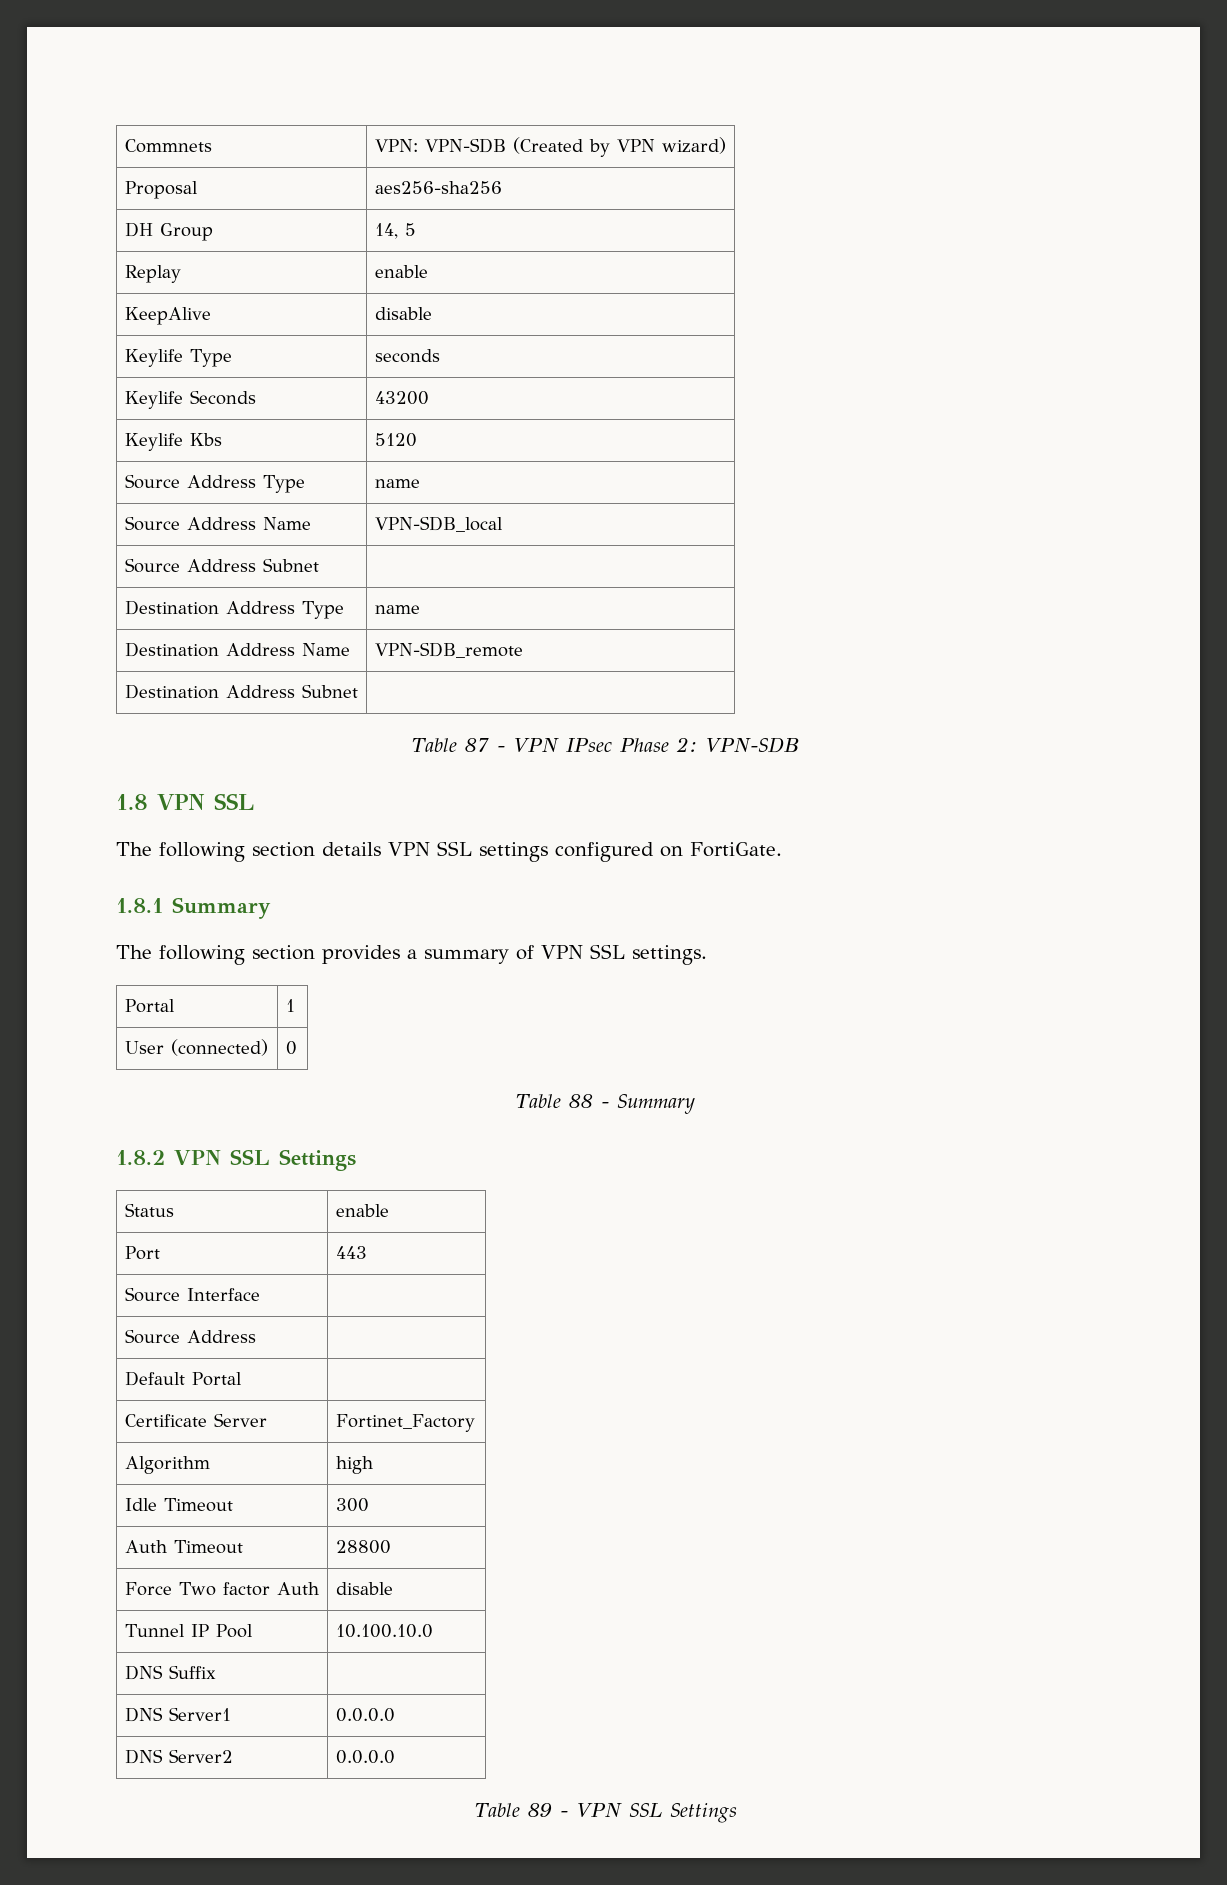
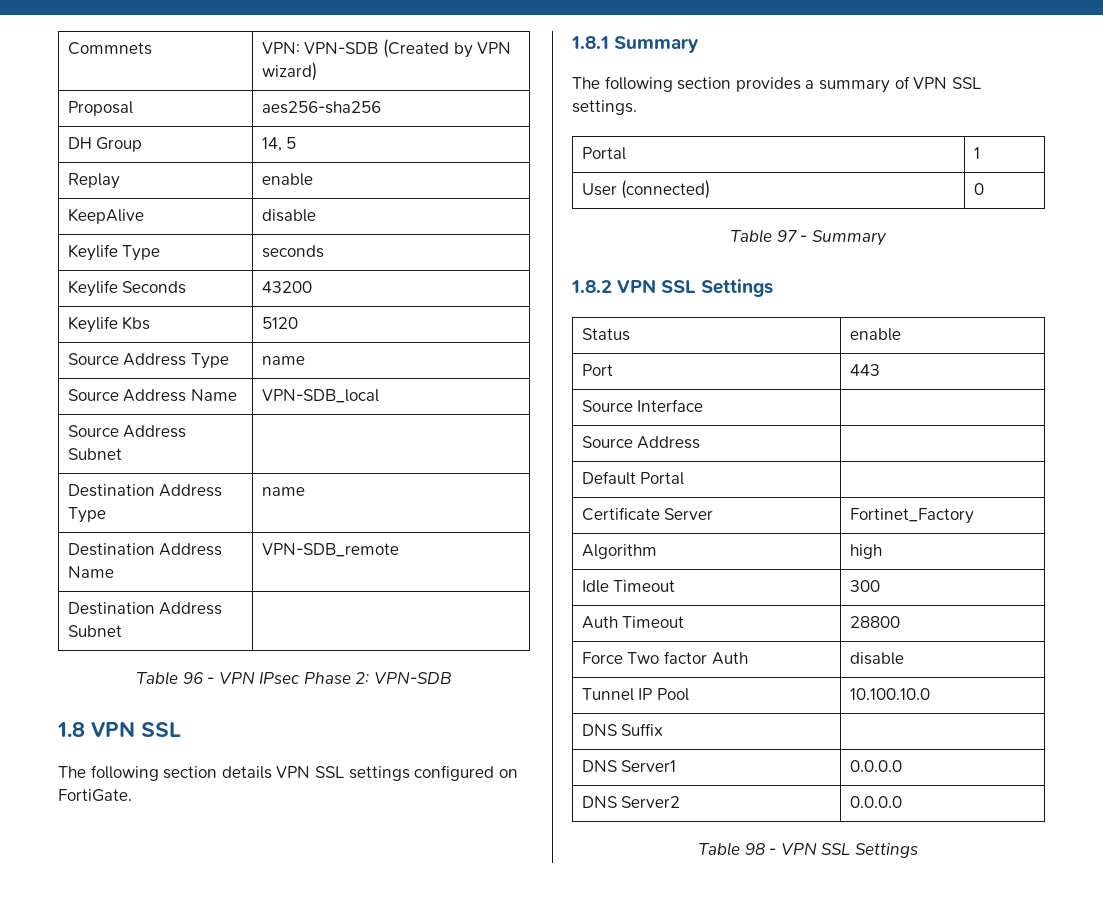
[464,738,489,752] 87 -> [182,672,204,684] 96
[568,1094,593,1108] 88 -> [776,230,797,242] 97
[527,1803,552,1817] 89 -> [744,843,765,855] 98

